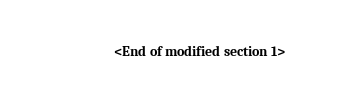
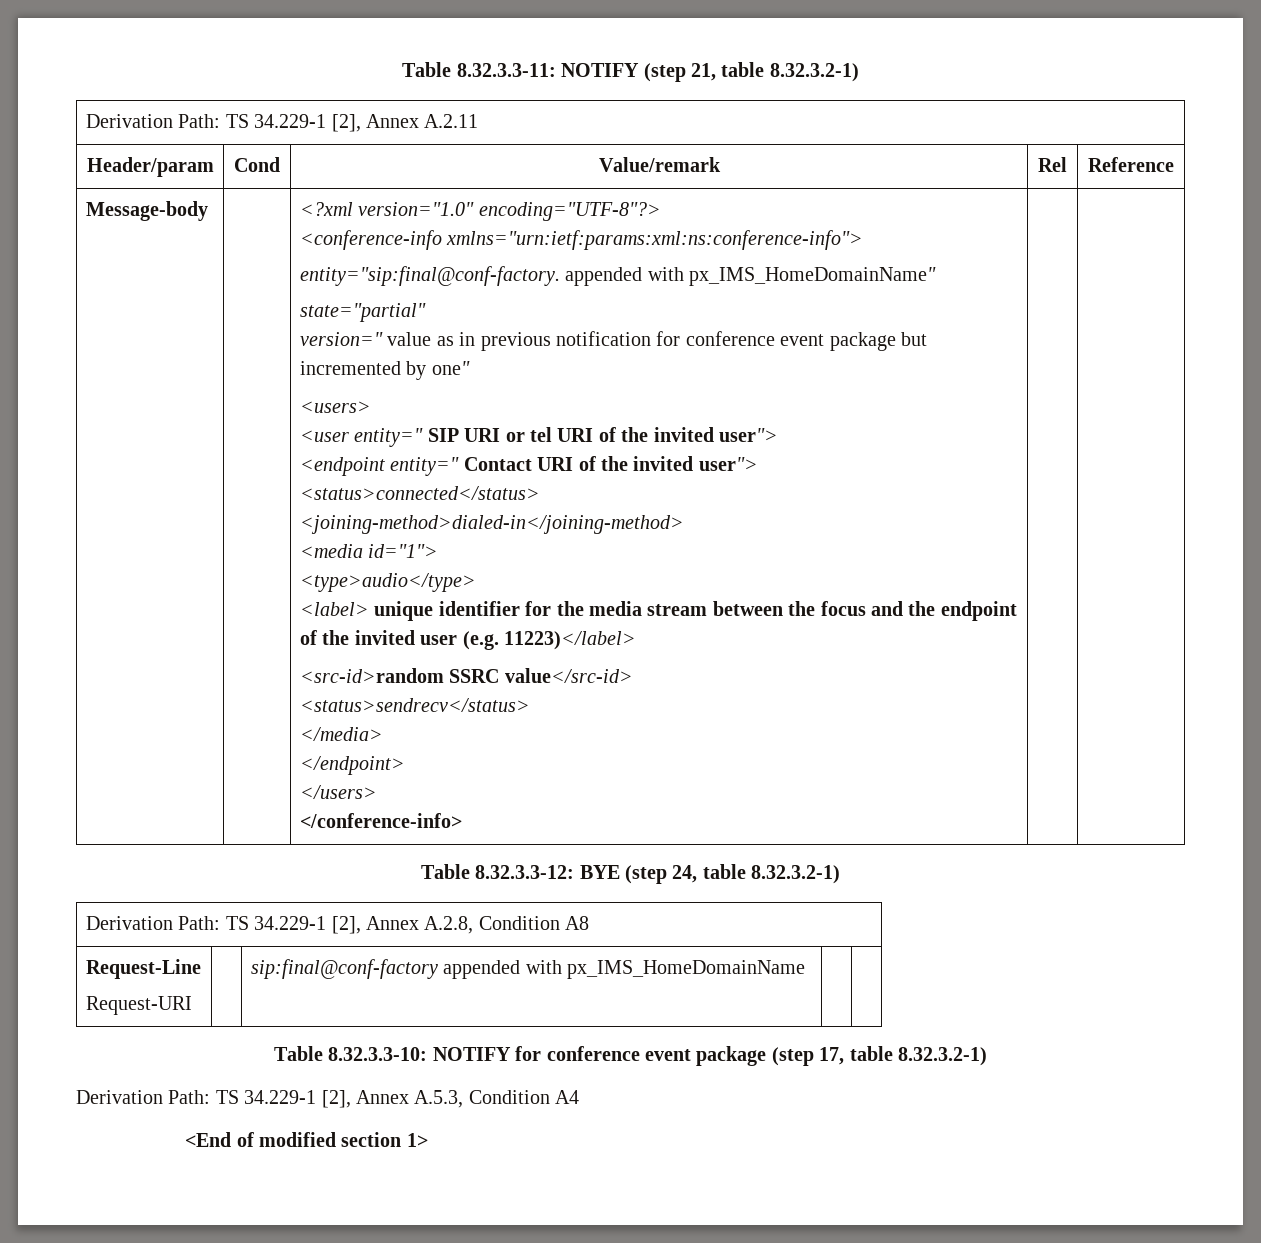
(113, 50) none -> [402,62,859,82] [85,114,479,132] [86,157,214,177] [234,157,280,172] [598,157,721,172] [1038,157,1067,172] [1088,157,1174,172] [85,201,208,221] [299,202,661,221] [299,230,864,250] [299,266,937,286] [299,303,426,322] [299,331,927,351] [299,361,470,380] [299,401,371,413] [299,427,778,447] [299,456,758,476] [299,486,540,500] [299,515,684,534] [299,544,439,558] [299,573,476,592] [299,601,1017,621] [299,630,636,650] [299,668,633,683] [299,698,530,712] [299,727,383,741] [299,756,405,775] [299,785,377,799] [299,813,462,828] [420,864,841,884] [85,916,590,934] [85,959,201,979] [85,996,192,1015] [250,959,806,979] [274,1046,987,1066] [76,1090,580,1108] Table 8.32.3.3-11: NOTIFY (step 21, table 8.32.3.2-1) // Derivation Path: TS 34.229-1 [2], Annex A.2.11 // Header/param | Cond | Value/remark | Rel | Reference // Message-body | | <?xml version="1.0" encoding="UTF-8"?> // <conference-info xmlns="urn:ietf:params:xml:ns:conference-info"> // entity="sip:final@conf-factory. appended with px_IMS_HomeDomainName" // state="partial" // version=" value as in previous notification for conference event package but incremented by one" // <users> // <user entity=" SIP URI or tel URI of the invited user"> // <endpoint entity=" Contact URI of the invited user"> // <status>connected</status> // <joining-method>dialed-in</joining-method> // <media id="1"> // <type>audio</type> // <label> unique identifier for the media stream between the focus and the endpoint of the invited user (e.g. 11223)</label> // <src-id>random SSRC value</src-id> // <status>sendrecv</status> // </media> // </endpoint> // </users> // </conference-info> | | // Table 8.32.3.3-12: BYE (step 24, table 8.32.3.2-1) // Derivation Path: TS 34.229-1 [2], Annex A.2.8, Condition A8 // Request-Line // Request-URI | | sip:final@conf-factory appended with px_IMS_HomeDomainName | | // Table 8.32.3.3-10: NOTIFY for conference event package (step 17, table 8.32.3.2-1) // Derivation Path: TS 34.229-1 [2], Annex A.5.3, Condition A4 //

